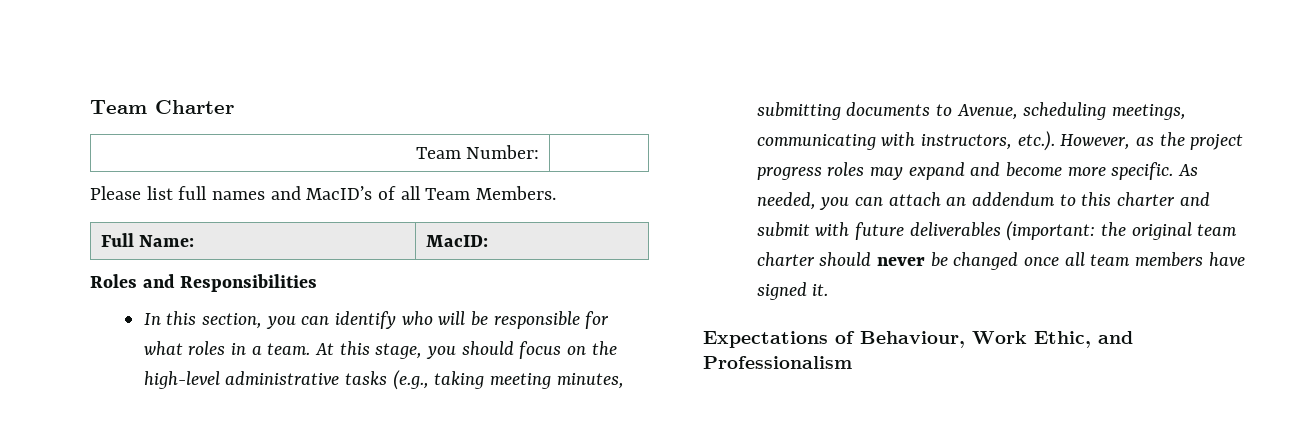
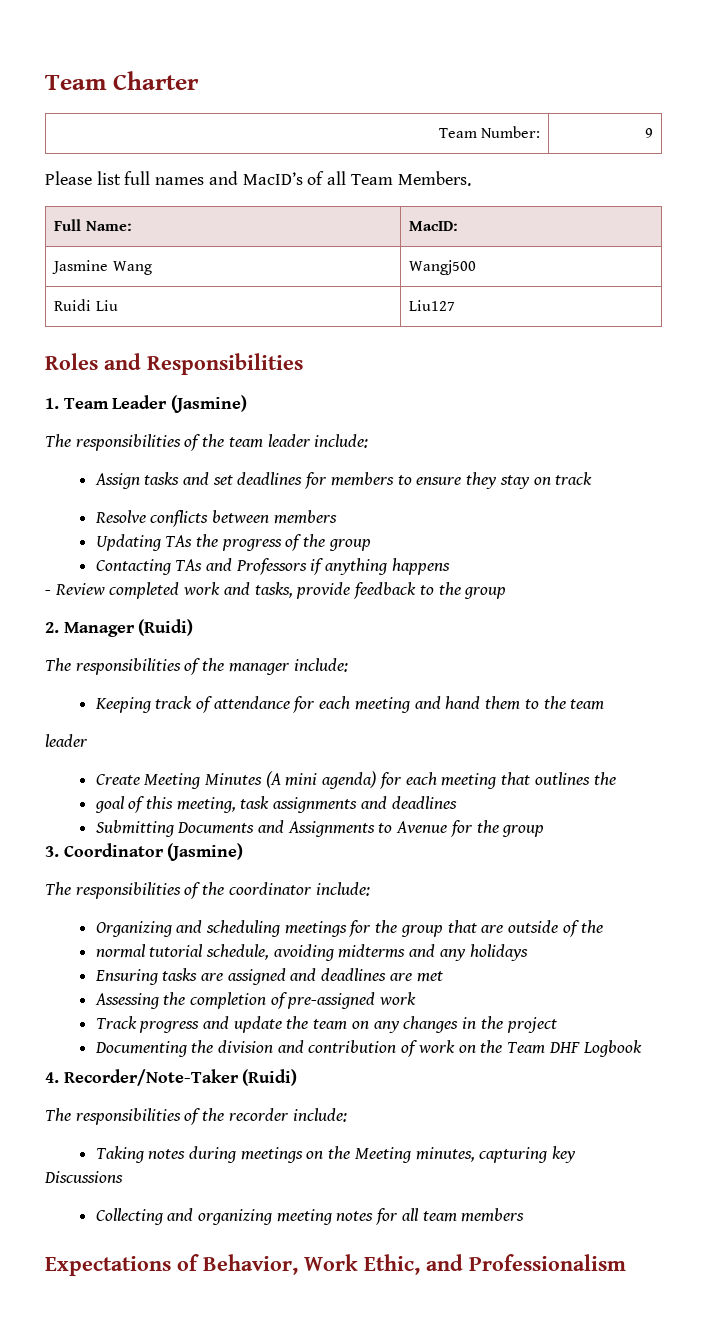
(540, 152) none -> [644,128,653,138] 9
[90,274,318,292] [143,311,610,329] [143,341,617,359] [143,370,624,390] [756,102,1187,120] [756,131,1244,151] [756,162,1199,180] [756,192,1210,210] [756,221,1238,241] [756,252,1060,270] // Roles and Responsibilities // In this section, you can identify who will be responsible for what roles in a team. At this stage, you should focus on the high-level administrative tasks (e.g., taking meeting minutes, submitting documents to Avenue, scheduling meetings, communicating with instructors, etc.). However, as the project progress roles may expand and become more specific. As needed, you can attach an addendum to this charter and submit with future deliverables (important: the original team charter should never be changed once -> [52,260,152,275] [409,260,477,275] [54,299,118,311] [409,300,456,311] [45,353,303,375] [45,395,248,413] [45,434,369,451] [94,472,593,489] [94,510,337,527] [95,534,371,551] [95,558,450,575] [45,582,507,599] [45,619,194,637] [45,658,348,675] [94,696,605,713] [45,734,88,747] [95,771,616,789] [94,796,457,813] [95,820,545,837] [45,843,244,861] [45,882,370,899] [95,920,603,937] [95,944,528,961] [94,968,443,985] [94,992,417,1009] [95,1016,557,1033] [94,1040,642,1057] [45,1069,298,1086] [45,1108,347,1125] [95,1146,577,1163] [44,1171,123,1183] [95,1208,399,1225] // Jasmine Wang | Wangj500 // Ruidi Liu | Liu127 // Roles and Responsibilities // 1. Team Leader (Jasmine) // The responsibilities of the team leader include: // Assign tasks and set deadlines for members to ensure they stay on track // Resolve conflicts between members // Updating TAs the progress of the group // Contacting TAs and Professors if anything happens // - Review completed work and tasks, provide feedback to the group // 2. Manager (Ruidi) // The responsibilities of the manager include: // Keeping track of attendance for each meeting and hand them to the team // leader // Create Meeting Minutes (A mini agenda) for each meeting that outlines the // goal of this meeting, task assignments and deadlines // Submitting Documents and Assignments to Avenue for the group // 3. Coordinator (Jasmine) // The responsibilities of the coordinator include: // Organizing and scheduling meetings for the group that are outside of the // normal tutorial schedule, avoiding midterms and any holidays // Ensuring tasks are assigned and deadlines are met // Assessing the completion of pre-assigned work // Track progress and update the team on any changes in the project // Documenting the division and contribution of work on the Team DHF Logbook // 4. Recorder/Note-Taker (Ruidi) // The responsibilities of the recorder include: // Taking notes during meetings on the Meeting minutes, capturing key // Discussions // Collecting and organizing meeting notes for
[1208,252,1245,266] [756,282,829,300] have signed it. -> (525, 1215) none
[860,331,965,348] Behaviour, -> [203,1254,298,1275] Behavior,

